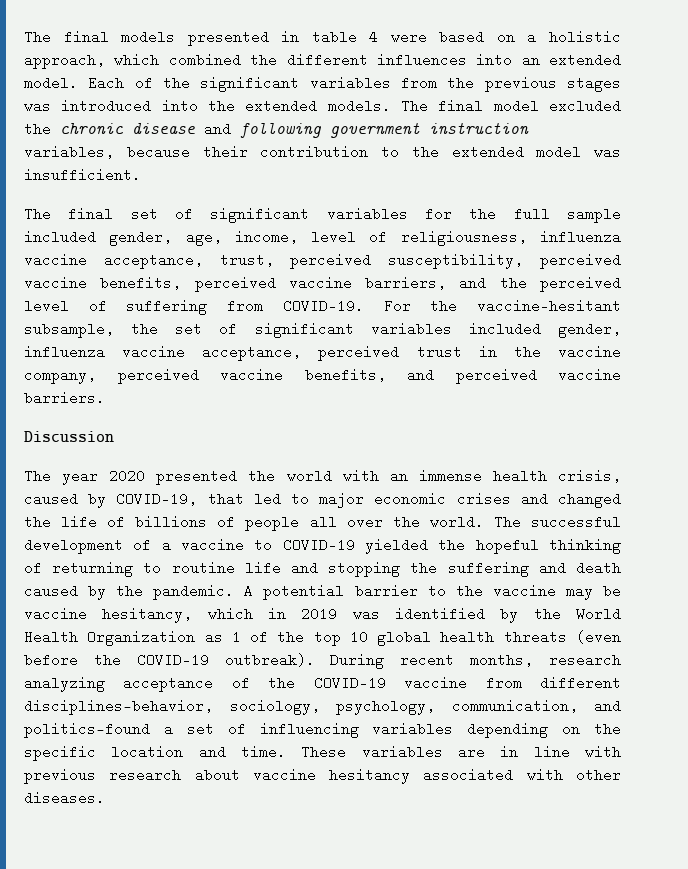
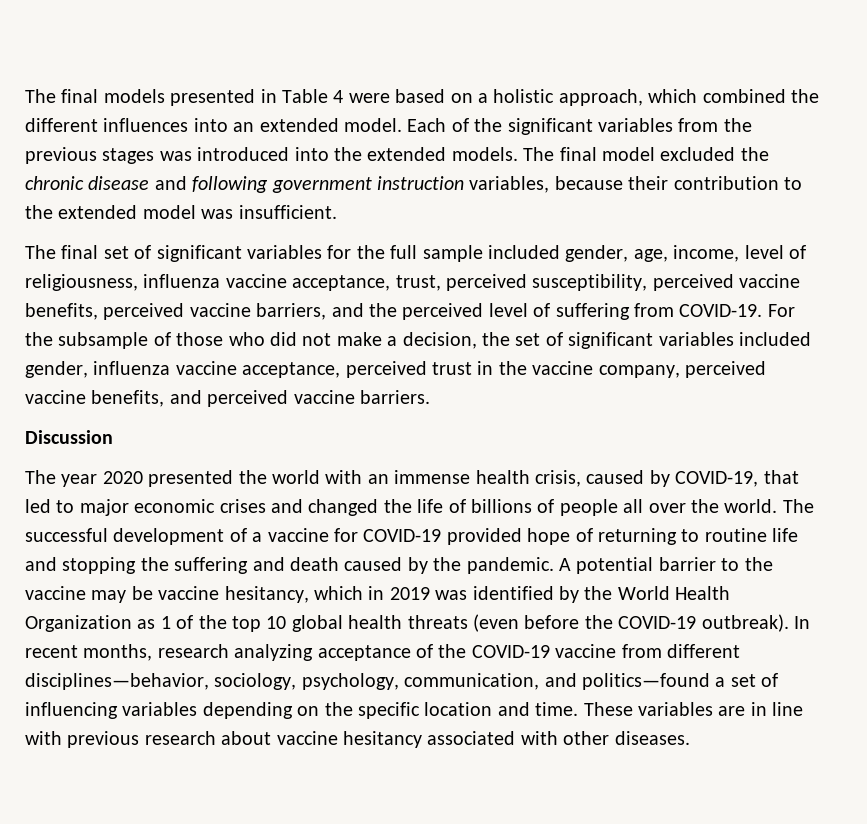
[311,30,357,44] table -> [282,89,328,103] Table
[477,299,621,313] [24,322,114,338] vaccine-hesitant subsample, -> [58,332,477,349] subsample of those who did not make a decision,
[254,538,621,554] to COVID-19 yielded the hopeful thinking -> [334,528,571,545] for COVID-19 provided hope
[330,653,385,669] During -> [793,616,810,629] In

